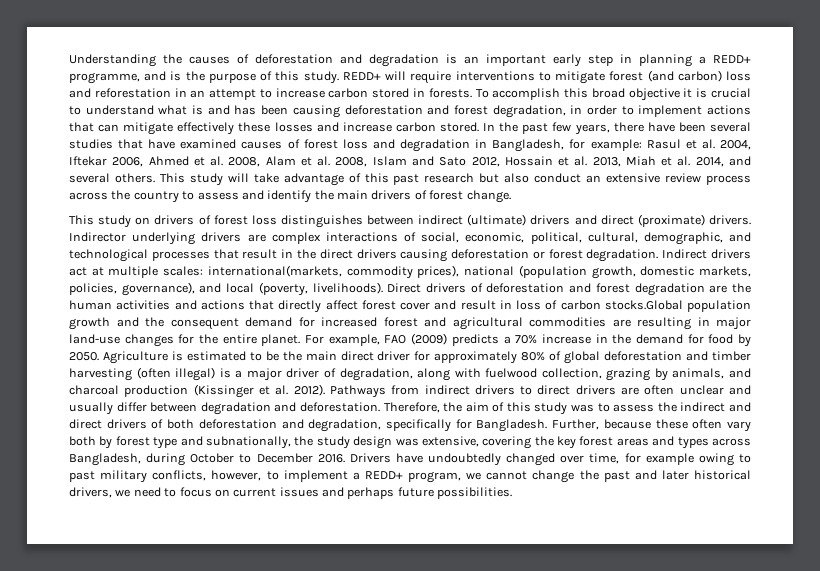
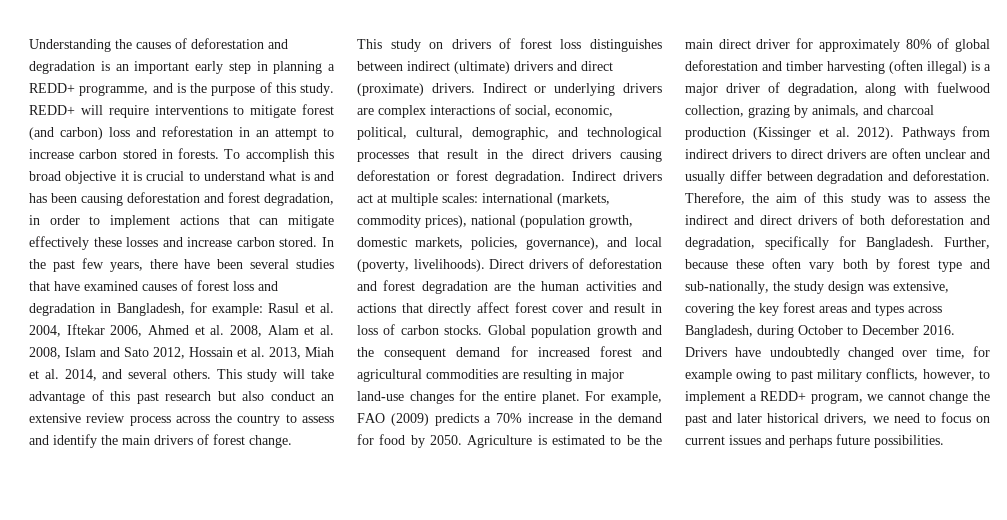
[69,232,126,242] Indirector -> [482,83,547,93] Indirect or
[207,265,342,277] international(markets, -> [482,193,610,206] international (markets,
[604,300,683,310] stocks.Global -> [444,325,526,335] stocks. Global
[205,436,291,449] subnationally, -> [685,281,769,294] sub-nationally,

